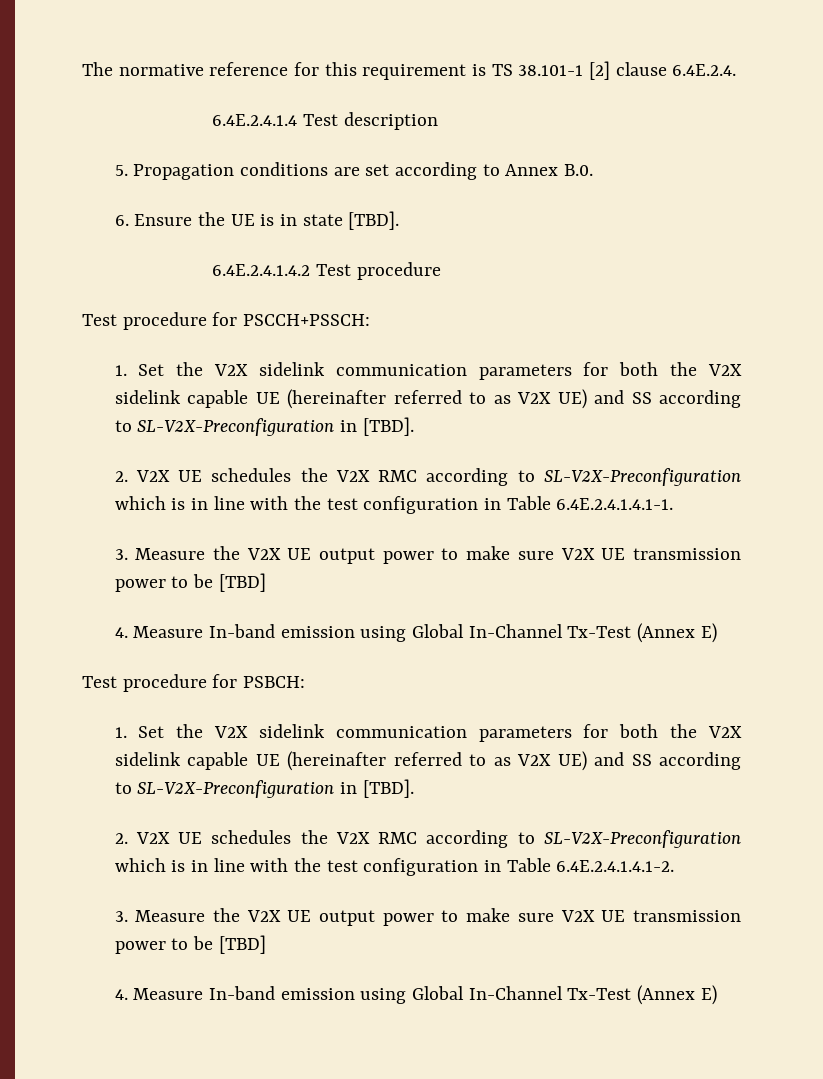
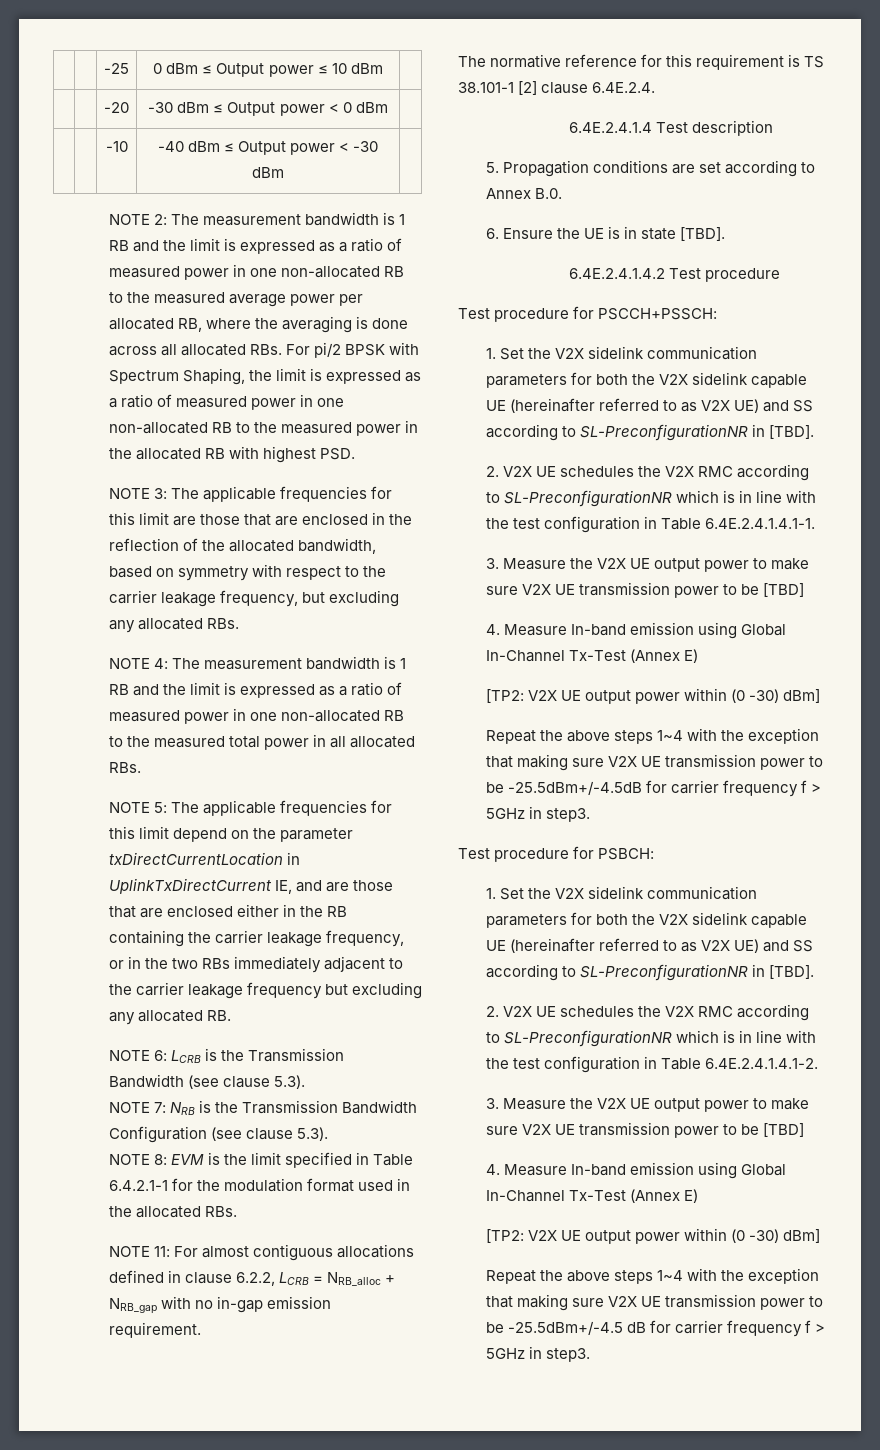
(82, 69) none -> [104,63,129,74] [153,63,383,77] [104,102,129,113] [148,102,388,116] [105,141,128,152] [157,141,379,155] [252,167,284,178] [108,212,406,226] [108,238,403,254] [108,264,404,280] [108,292,363,307] [108,316,409,333] [108,342,420,358] [108,368,422,385] [108,394,345,410] [108,420,419,436] [108,446,355,463] [108,486,392,502] [108,512,413,526] [108,538,376,554] [108,564,387,581] [108,590,399,607] [108,618,239,633] [108,656,407,670] [108,682,403,698] [108,708,404,724] [108,734,416,750] [108,762,141,773] [108,800,392,816] [108,826,353,842] [108,852,300,865] [108,878,393,894] [108,904,348,918] [108,930,404,947] [108,956,404,973] [108,982,422,999] [108,1010,231,1025] [108,1048,344,1063] [108,1074,305,1089] [108,1100,418,1115] [108,1126,328,1143] [108,1152,414,1168] [108,1178,411,1192] [108,1206,237,1218] [108,1244,414,1261] [108,1270,396,1286] [108,1296,331,1314] [108,1322,201,1338] | | -25 | 0 dBm ≤ Output power ≤ 10 dBm | // | | -20 | -30 dBm ≤ Output power < 0 dBm | // | | -10 | -40 dBm ≤ Output power < -30 dBm | // NOTE 2: The measurement bandwidth is 1 RB and the limit is expressed as a ratio of measured power in one non-allocated RB to the measured average power per allocated RB, where the averaging is done across all allocated RBs. For pi/2 BPSK with Spectrum Shaping, the limit is expressed as a ratio of measured power in one non-allocated RB to the measured power in the allocated RB with highest PSD. // NOTE 3: The applicable frequencies for this limit are those that are enclosed in the reflection of the allocated bandwidth, based on symmetry with respect to the carrier leakage frequency, but excluding any allocated RBs. // NOTE 4: The measurement bandwidth is 1 RB and the limit is expressed as a ratio of measured power in one non-allocated RB to the measured total power in all allocated RBs. // NOTE 5: The applicable frequencies for this limit depend on the parameter txDirectCurrentLocation in UplinkTxDirectCurrent IE, and are those that are enclosed either in the RB containing the carrier leakage frequency, or in the two RBs immediately adjacent to the carrier leakage frequency but excluding any allocated RB. // NOTE 6: LCRB is the Transmission Bandwidth (see clause 5.3). // NOTE 7: NRB is the Transmission Bandwidth Configuration (see clause 5.3). // NOTE 8: EVM is the limit specified in Table 6.4.2.1-1 for the modulation format used in the allocated RBs. // NOTE 11: For almost contiguous allocations defined in clause 6.2.2, LCRB = NRB_alloc + NRB_gap with no in-gap emission requirement. //
[137,418,335,436] SL-V2X-Preconfiguration -> [579,424,748,441] SL-PreconfigurationNR
[544,468,741,486] SL-V2X-Preconfiguration -> [503,490,672,507] SL-PreconfigurationNR
(717, 633) none -> [485,688,821,704] [485,728,820,744] [485,754,824,771] [485,780,822,797] [485,806,590,822] // [TP2: V2X UE output power within (0 -30) dBm] // Repeat the above steps 1~4 with the exception that making sure V2X UE transmission power to be -25.5dBm+/-4.5dB for carrier frequency f > 5GHz in step3.
[137,780,335,798] SL-V2X-Preconfiguration -> [579,964,748,981] SL-PreconfigurationNR
[544,830,741,848] SL-V2X-Preconfiguration -> [503,1030,672,1047] SL-PreconfigurationNR
(717, 995) none -> [485,1228,821,1244] [485,1268,820,1284] [485,1294,824,1311] [485,1320,826,1337] [485,1346,590,1362] // [TP2: V2X UE output power within (0 -30) dBm] // Repeat the above steps 1~4 with the exception that making sure V2X UE transmission power to be -25.5dBm+/-4.5 dB for carrier frequency f > 5GHz in step3.

